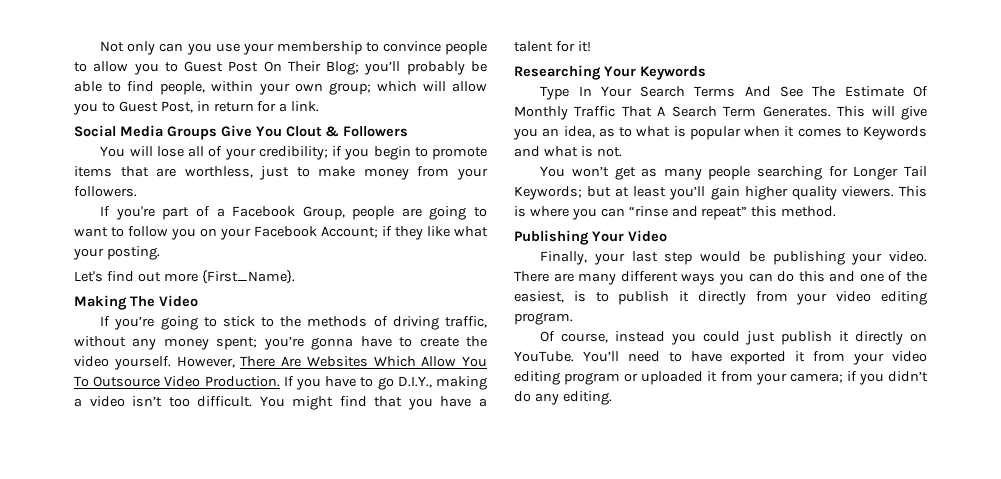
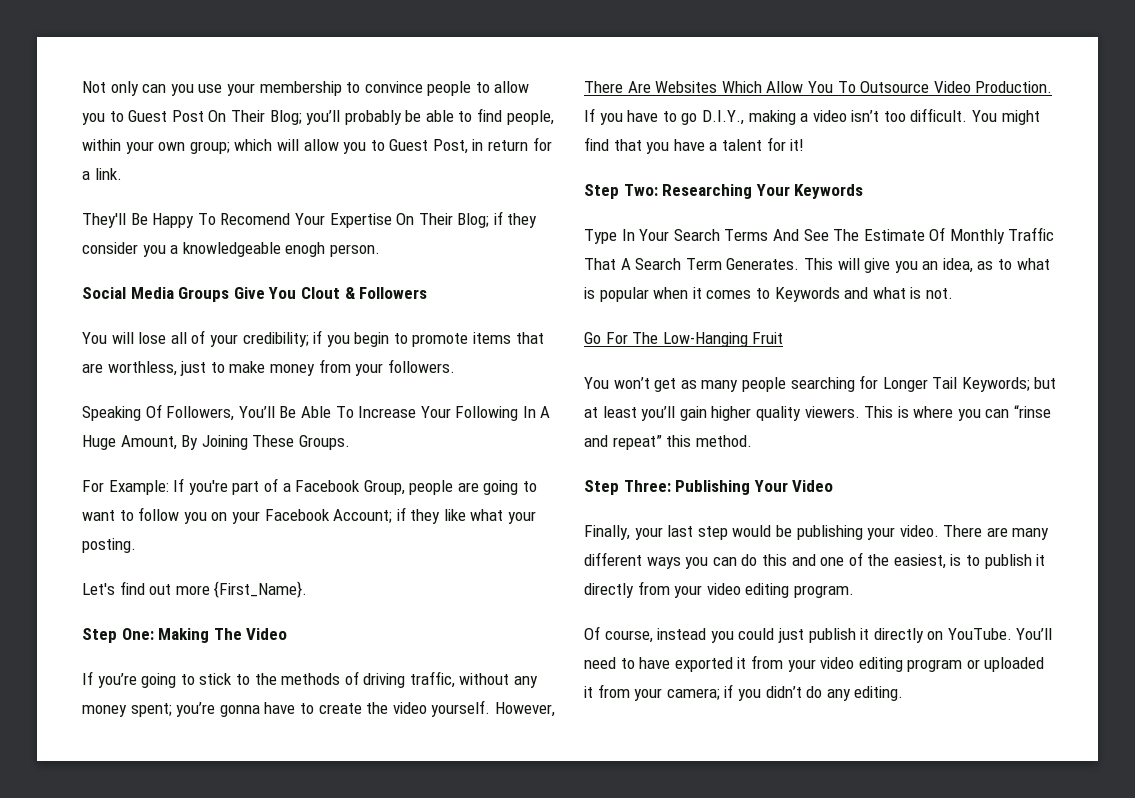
(320, 106) none -> [82,211,538,228] [82,242,380,257] // They'll Be Happy To Recomend Your Expertise On Their Blog; if they consider you a knowledgeable enogh person.
(137, 191) none -> [82,404,551,421] [82,435,350,450] [82,480,169,495] Speaking Of Followers, You’ll Be Able To Increase Your Following In A Huge Amount, By Joining These Groups. // For Example:
(295, 277) none -> [82,628,154,643] Step One:
(591, 46) none -> [584,184,658,199] Step Two:
(622, 152) none -> [584,332,784,347] // Go For The Low-Hanging Fruit
(837, 211) none -> [584,480,671,495] Step Three:

